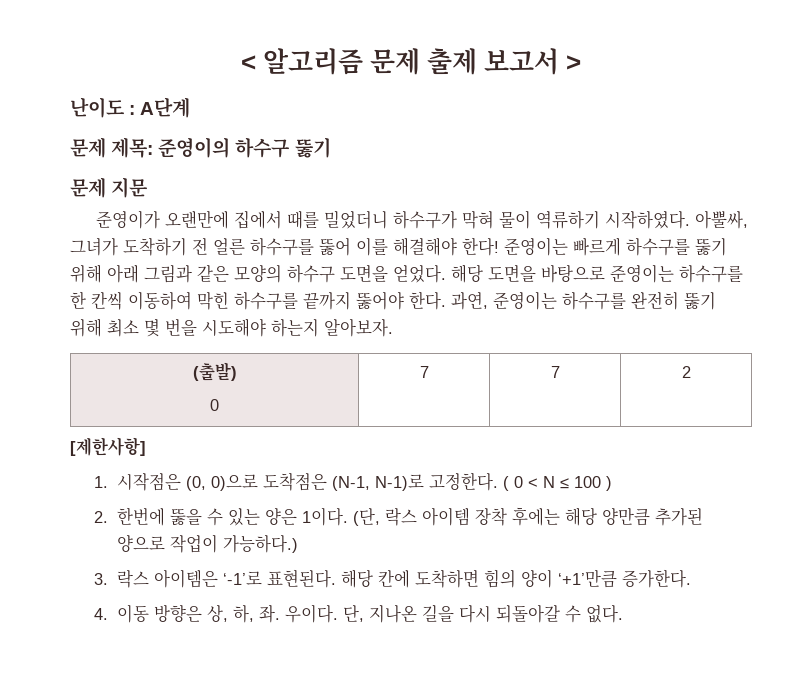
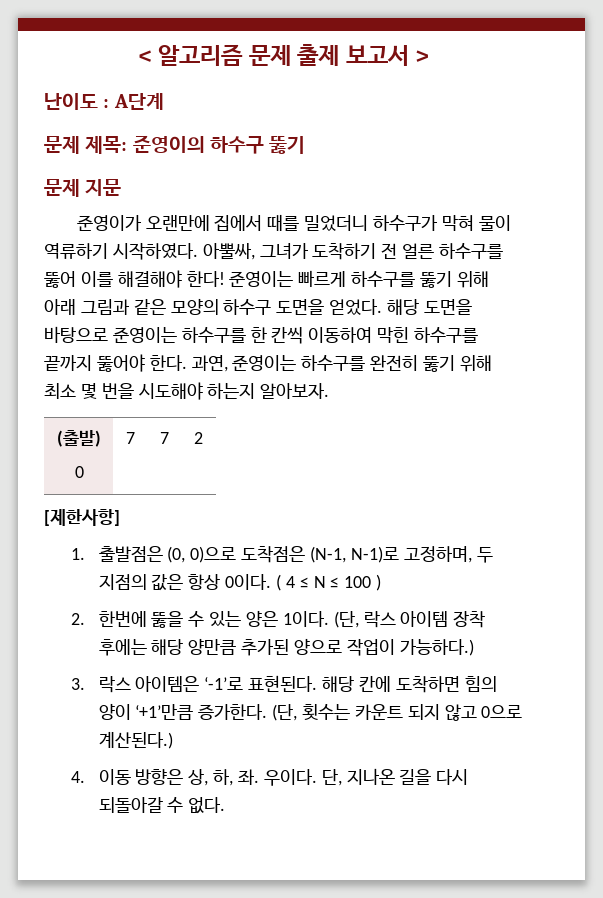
[117,473,182,491] 시작점은 -> [98,546,163,562] 출발점은
[429,472,539,491] 고정한다. ( 0 < -> [403,546,493,563] [98,574,309,591] 고정하며, 두 지점의 값은 항상 0이다. ( 4 ≤
(692, 578) none -> [272,704,523,721] [98,731,173,749] (단, 횟수는 카운트 되지 않고 0으로 계산된다.)

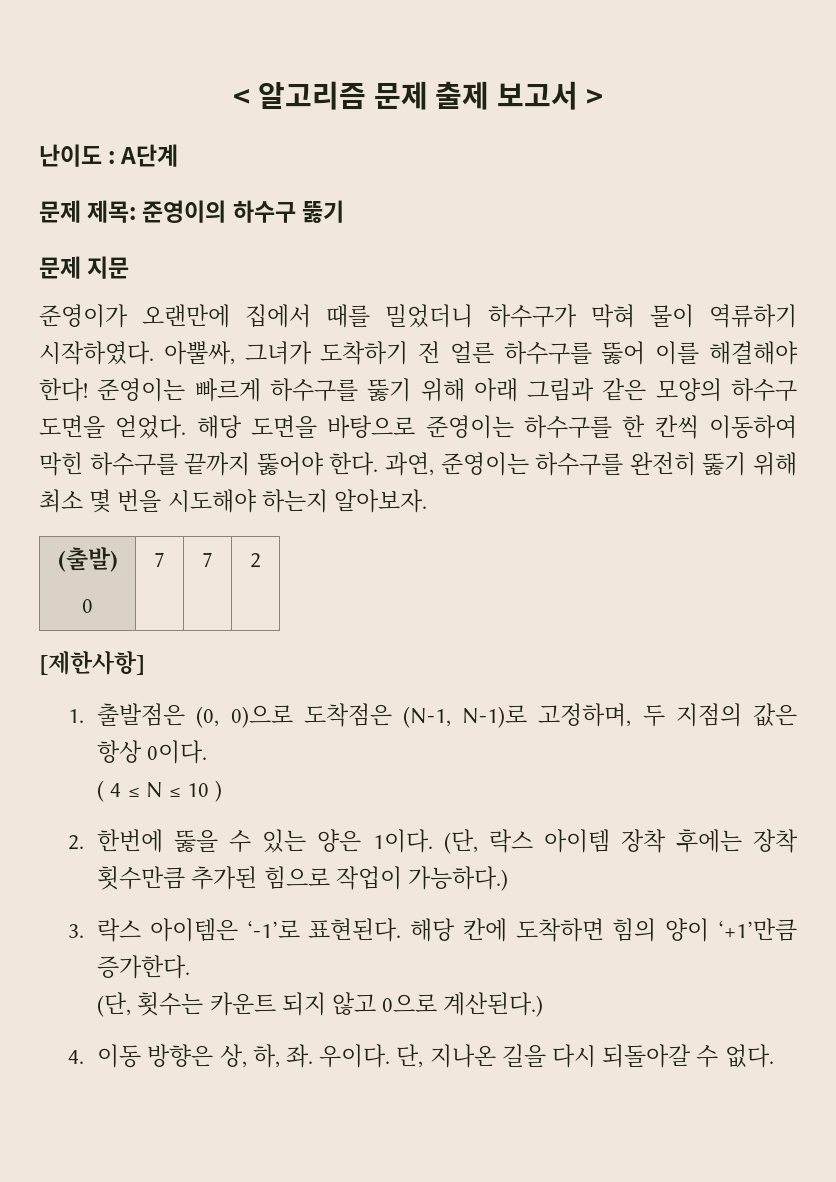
(272, 582) none -> (208, 752) //
[344,576,372,588] 100 -> [187,783,210,797] 10
[151,638,343,656] 해당 양만큼 추가된 양으로 -> [753,829,798,853] [97,866,330,890] 장착 횟수만큼 추가된 힘으로
(268, 712) none -> (191, 967) //

